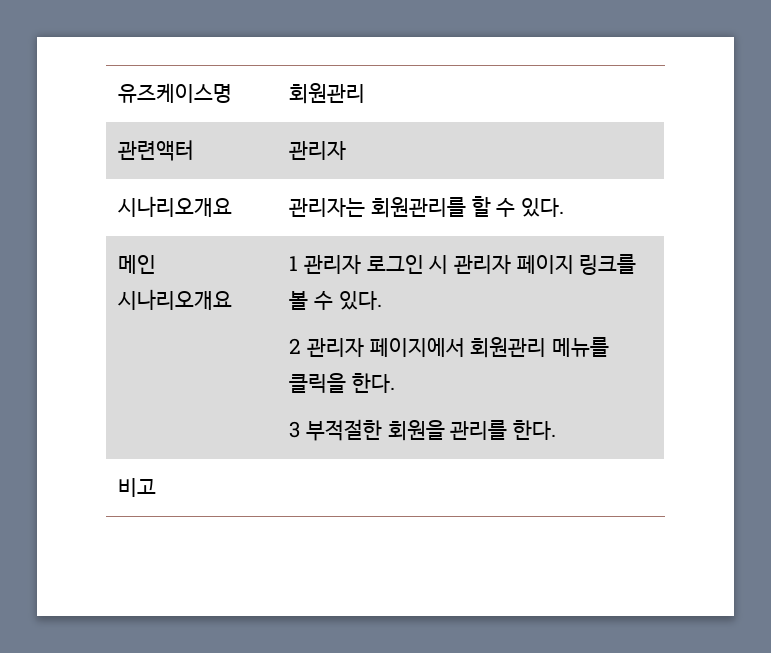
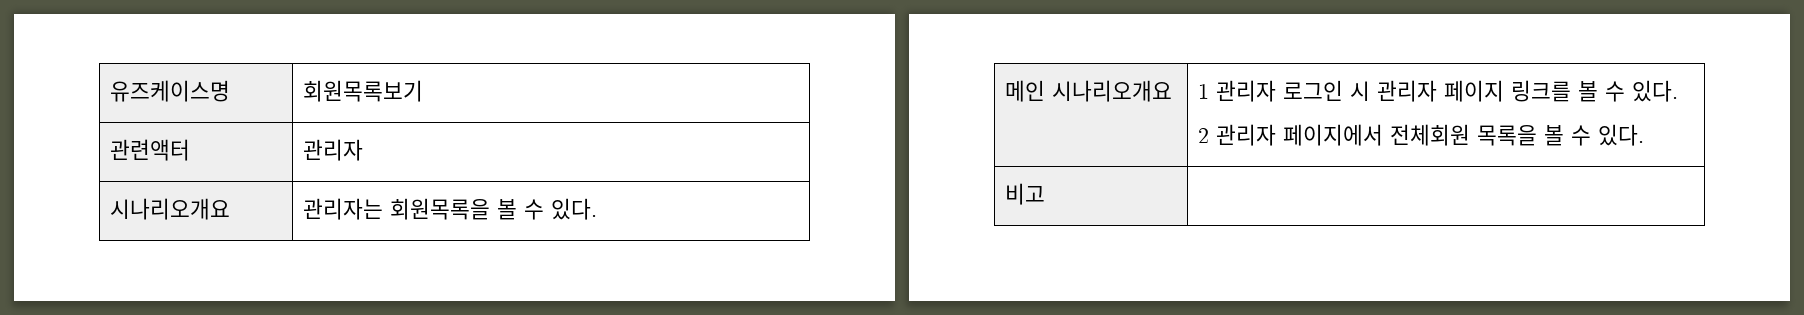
[289,83,366,104] 회원관리 -> [302,80,423,102] 회원목록보기
[370,196,491,218] 회원관리를 할 -> [389,198,517,220] 회원목록을 볼
[470,337,609,358] [289,373,395,393] [289,419,556,441] 회원관리 메뉴를 클릭을 한다. // 3 부적절한 회원을 관리를 한다. -> [1389,124,1644,146] 전체회원 목록을 볼 수 있다.

